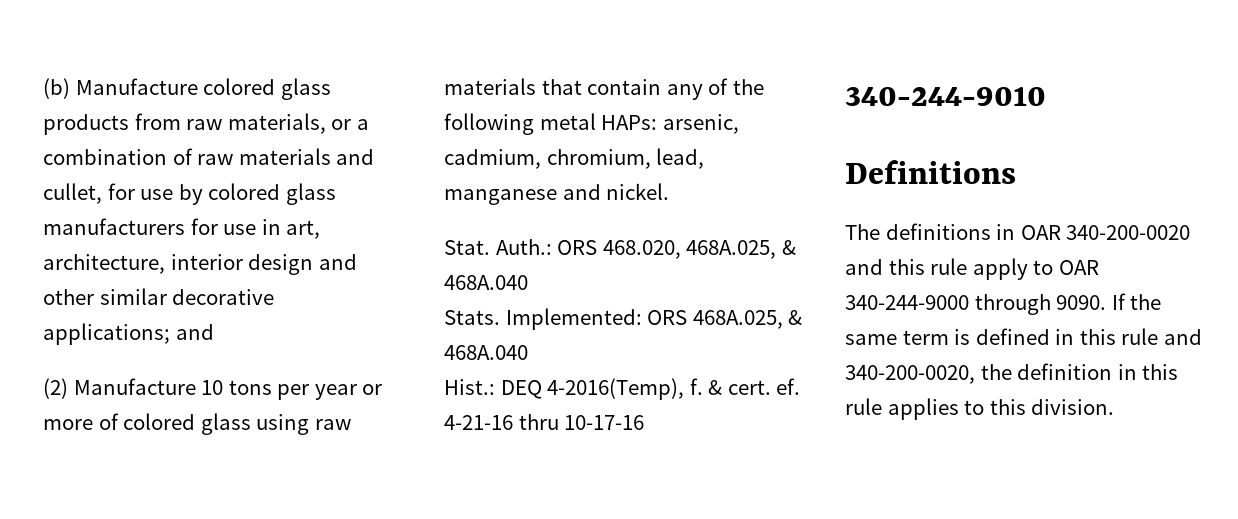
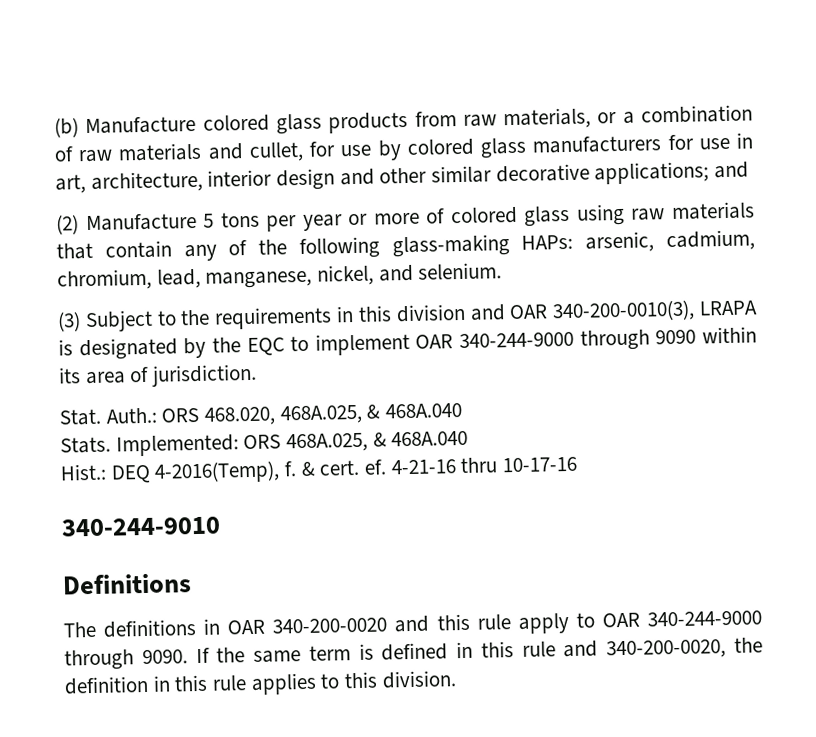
[201,380,224,395] 10 -> [203,213,215,228] 5
[539,113,596,130] metal -> [391,234,510,258] glass-making
[444,183,670,205] manganese and nickel. -> [205,262,503,289] [57,299,758,333] [58,326,757,361] [58,363,258,387] manganese, nickel, and selenium. // (3) Subject to the requirements in this division and OAR 340-200-0010(3), LRAPA is designated by the EQC to implement OAR 340-244-9000 through 9090 within its area of jurisdiction.

